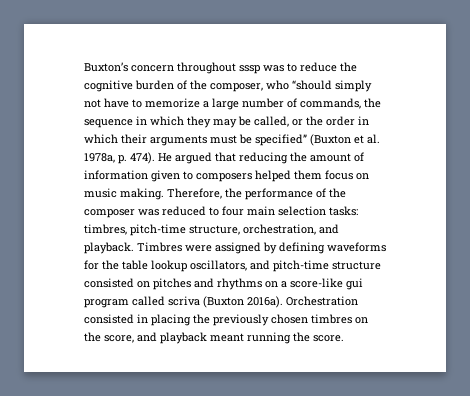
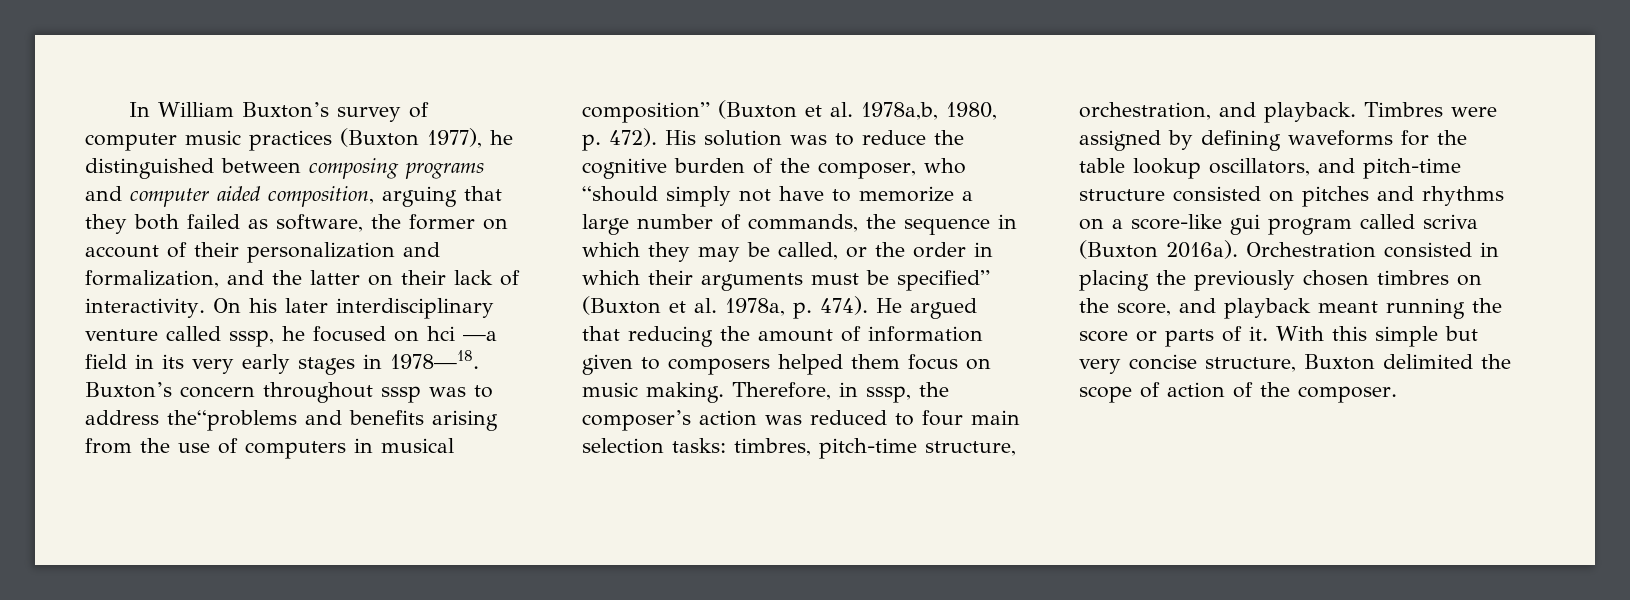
(84, 67) none -> [128,102,429,122] [85,128,513,151] [85,158,484,179] [85,186,502,207] [85,214,508,234] [85,242,440,263] [85,270,520,288] [85,298,494,319] [85,326,497,347] [85,350,479,375] In William Buxton’s survey of computer music practices (Buxton 1977), he distinguished between composing programs and computer aided composition, arguing that they both failed as software, the former on account of their personalization and formalization, and the latter on their lack of interactivity. On his later interdisciplinary venture called sssp, he focused on hci —a field in its very early stages in 1978—18.
(297, 67) none -> [85,410,498,431] [85,438,454,459] [582,100,997,123] [582,128,854,151] address the“problems and benefits arising from the use of computers in musical composition” (Buxton et al. 1978a,b, 1980, p. 472). His solution was to
[225,188,346,200] [84,209,135,218] the performance of the composer -> [839,382,949,403] [582,410,757,431] in sssp, the composer’s action
[313,335,344,342] score. -> [1079,326,1478,347] [1079,354,1511,374] [1079,382,1397,403] score or parts of it. With this simple but very concise structure, Buxton delimited the scope of action of the composer.

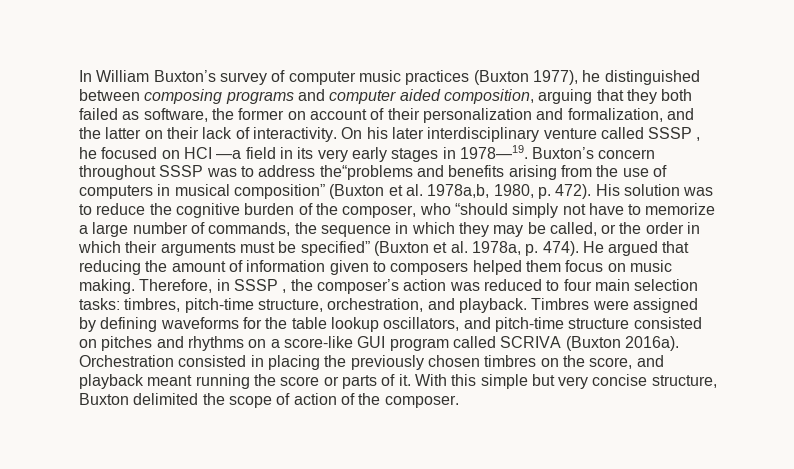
[229,330,274,347] sssp, -> [648,127,701,141] SSSP ,
[427,326,455,341] hci -> [183,147,212,159] HCI
[390,350,479,369] 1978—18. -> [459,145,528,159] 1978—19.
[381,386,421,403] sssp -> [159,165,204,177] SSSP
[866,386,911,403] sssp, -> [233,279,287,293] SSSP ,
[1230,214,1260,235] gui -> [357,336,386,348] GUI
[1423,214,1478,229] scriva -> [500,336,562,348] SCRIVA

